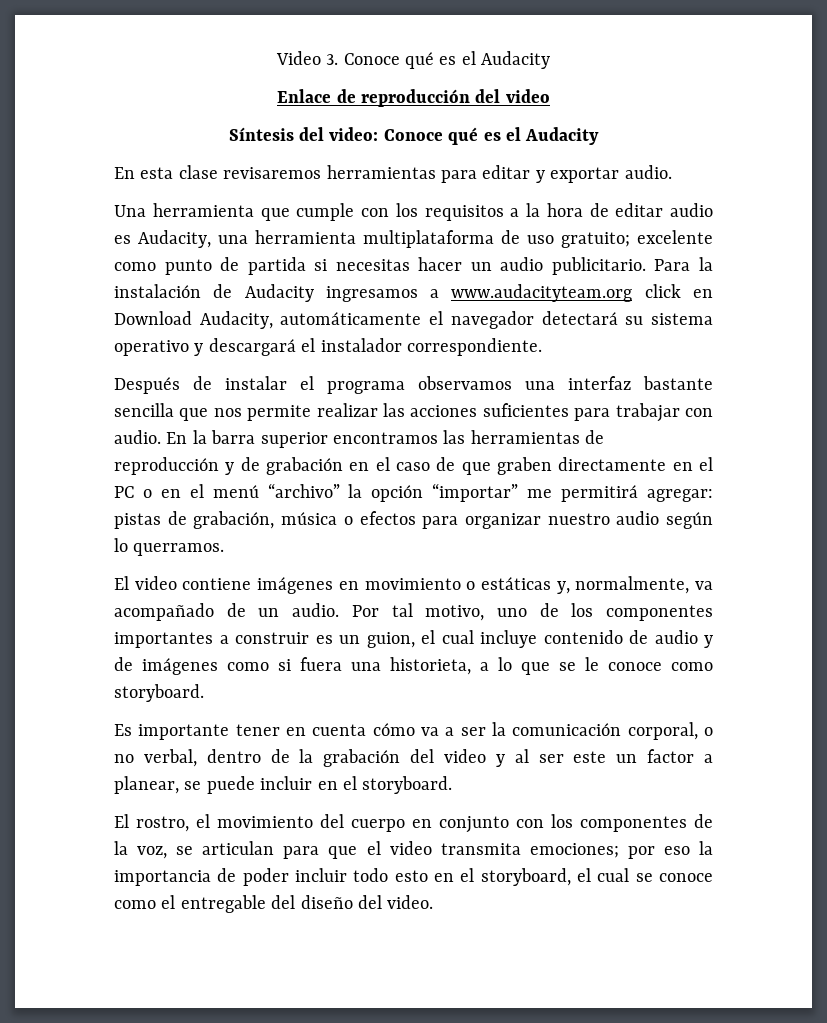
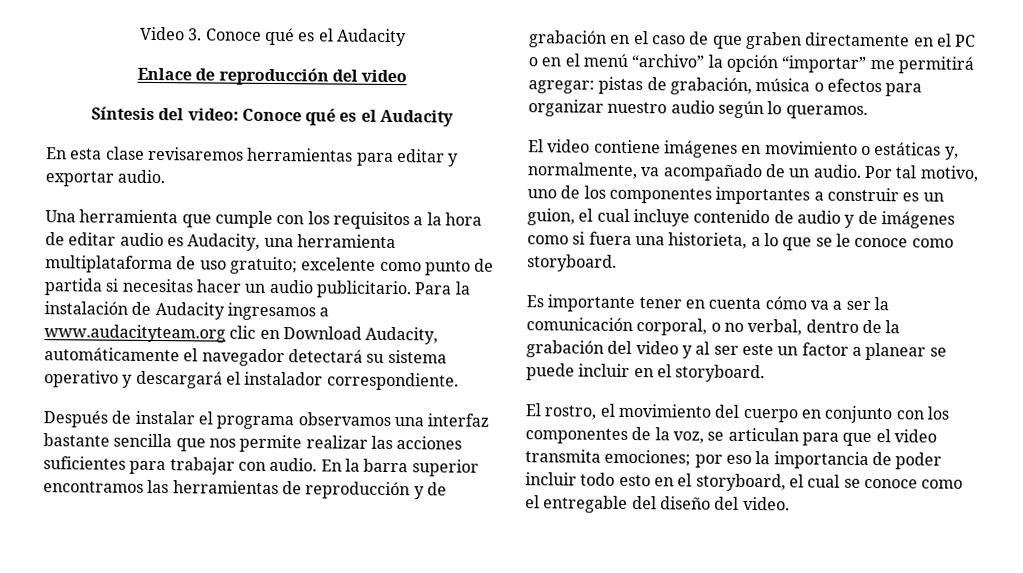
[644,284,681,298] click -> [229,325,257,339] clic
[133,543,225,556] querramos. -> [785,105,868,119] queramos.
[114,776,179,794] planear, -> [865,342,927,361] planear

